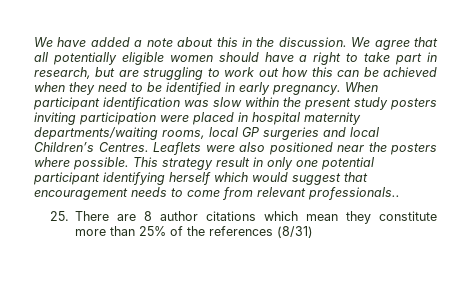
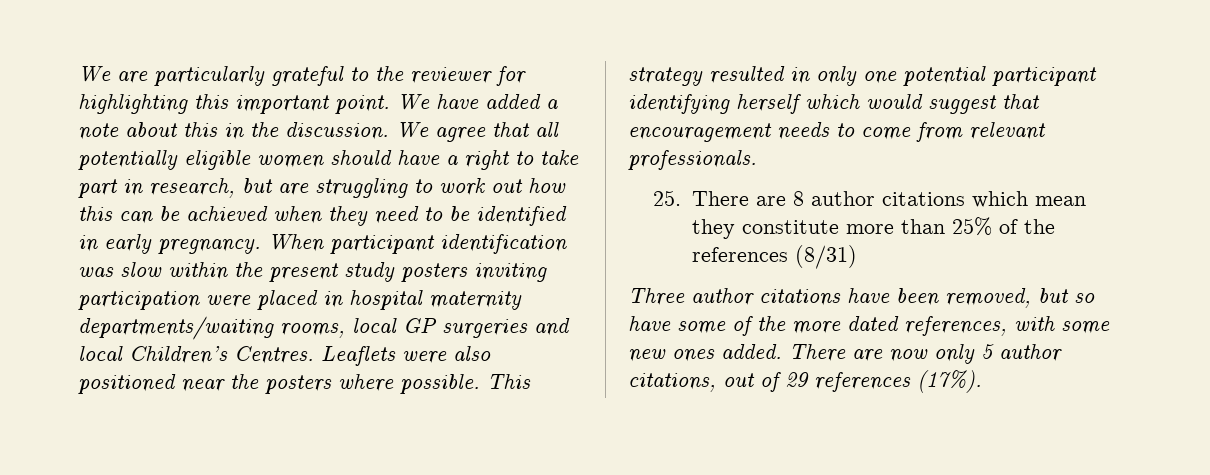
[34,37,53,47] We -> [78,66,526,86] [78,94,430,114] We are particularly grateful to the reviewer for highlighting this important point. We
[216,157,250,167] result -> [709,66,785,84] resulted
[308,187,400,200] professionals.. -> [628,150,757,170] professionals.
(313, 232) none -> [628,288,1095,308] [628,316,1110,336] [628,344,1062,364] [628,370,982,393] // Three author citations have been removed, but so have some of the more dated references, with some new ones added. There are now only 5 author citations, out of 29 references (17%).

